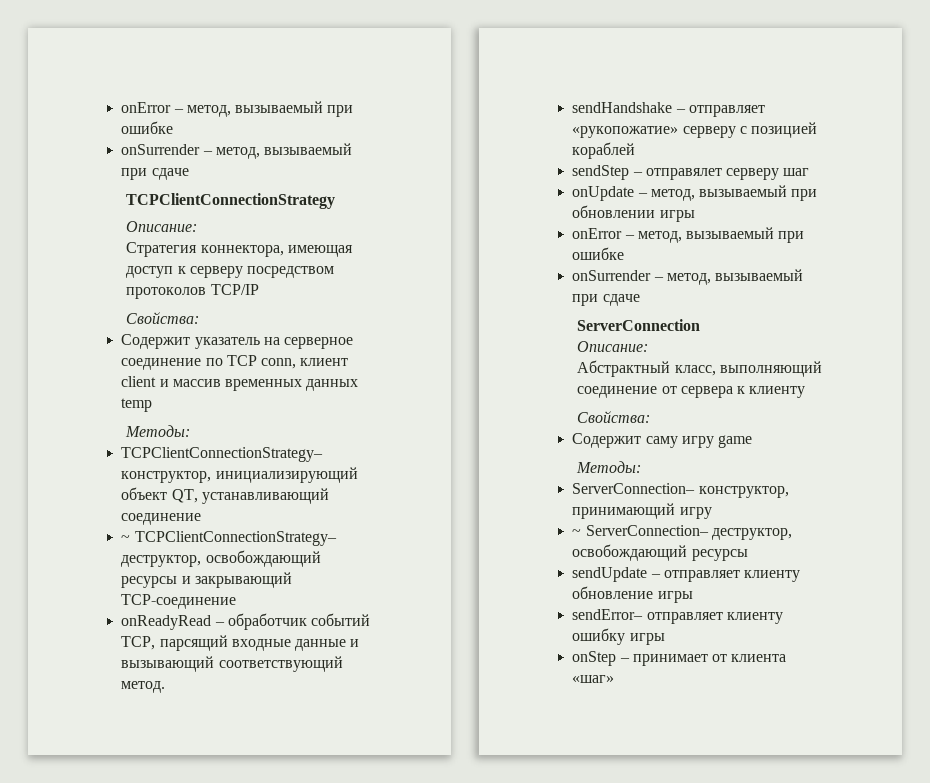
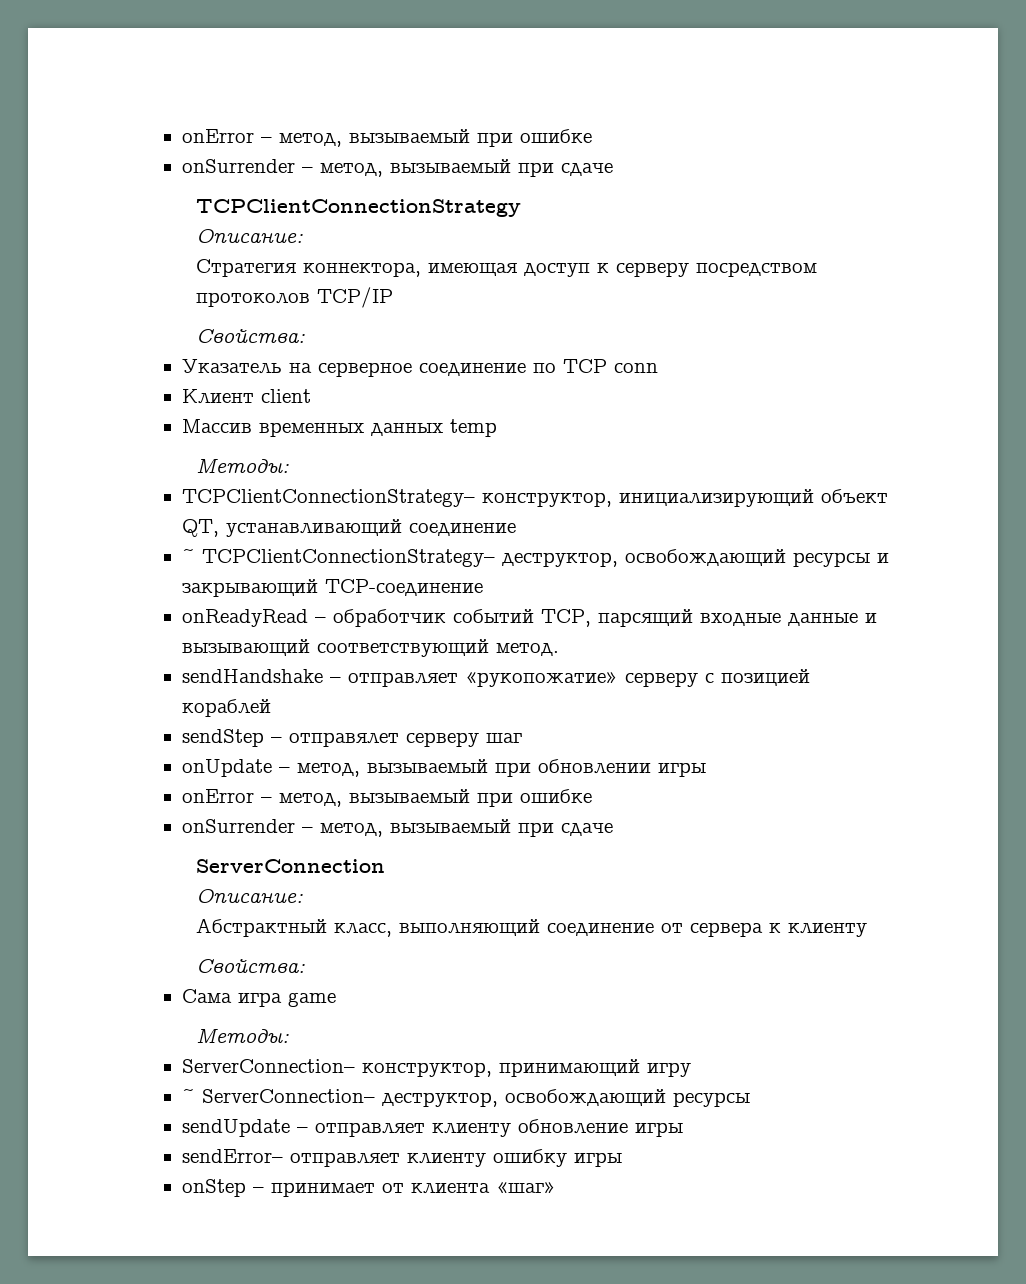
[121,334,260,349] Содержит указатель -> [182,359,283,374] Указатель
[261,358,349,369] conn, клиент -> [614,363,659,373] [182,389,255,404] conn // Клиент
[159,379,221,387] и массив -> [182,419,253,433] // Массив
[572,433,714,448] Содержит саму игру -> [182,989,283,1007] Сама игра

